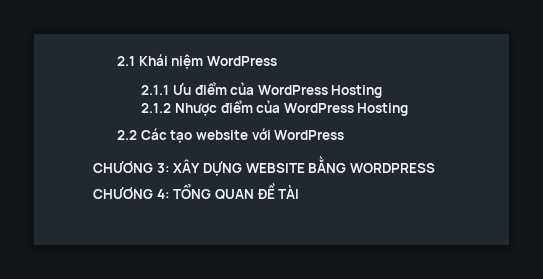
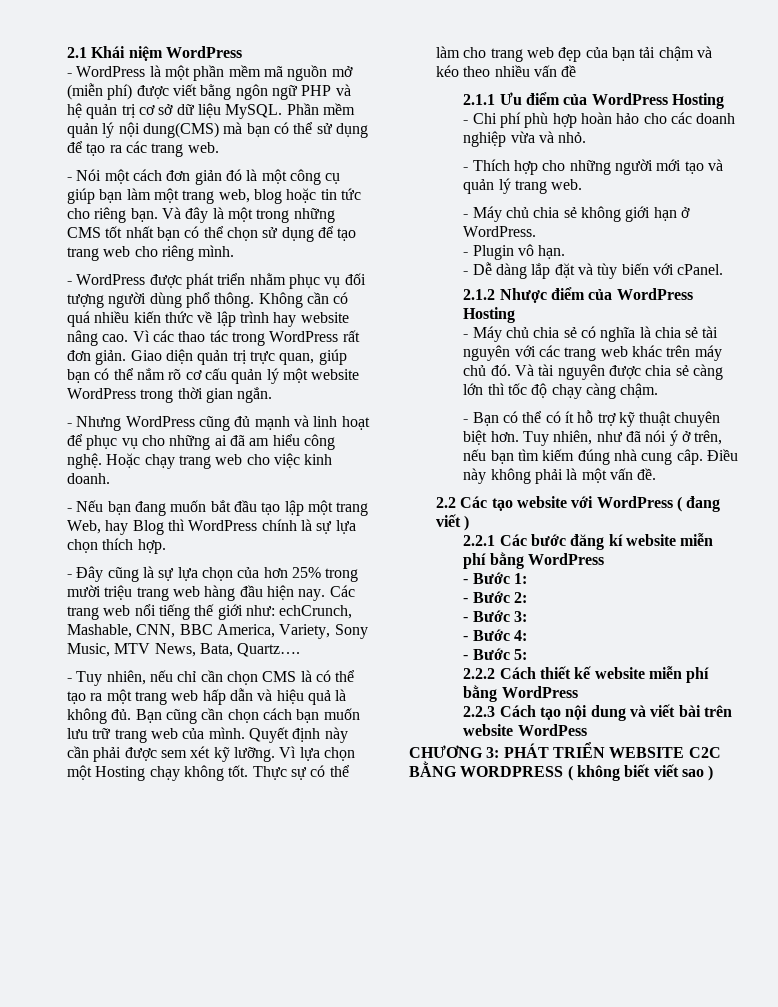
(278, 61) none -> [67,65,353,81] [67,83,351,100] [67,103,356,119] [67,122,369,138] [67,141,219,157] [67,169,341,185] [67,188,362,204] [67,207,335,223] [67,226,357,242] [67,245,235,261] [67,273,366,289] [67,292,349,308] [67,311,349,327] [67,330,360,346] [67,349,347,365] [67,368,360,384] [67,387,273,403] [67,415,370,431] [67,434,336,450] [67,453,333,469] [67,473,111,484] [67,500,369,516] [67,519,356,535] [67,538,166,554] [67,566,359,582] [67,585,355,601] [67,604,353,620] [67,624,368,639] [67,643,301,657] [67,670,356,686] [67,688,347,705] [67,708,360,724] [67,727,348,743] [67,746,356,762] [67,765,350,781] [436,46,713,62] [436,65,577,77] // - WordPress là một phần mềm mã nguồn mở (miễn phí) được viết bằng ngôn ngữ PHP và hệ quản trị cơ sở dữ liệu MySQL. Phần mềm quản lý nội dung(CMS) mà bạn có thể sử dụng để tạo ra các trang web. // - Nói một cách đơn giản đó là một công cụ giúp bạn làm một trang web, blog hoặc tin tức cho riêng bạn. Và đây là một trong những CMS tốt nhất bạn có thể chọn sử dụng để tạo trang web cho riêng mình. // - WordPress được phát triển nhằm phục vụ đối tượng người dùng phổ thông. Không cần có quá nhiều kiến thức về lập trình hay website nâng cao. Vì các thao tác trong WordPress rất đơn giản. Giao diện quản trị trực quan, giúp bạn có thể nắm rõ cơ cấu quản lý một website WordPress trong thời gian ngắn. // - Nhưng WordPress cũng đủ mạnh và linh hoạt để phục vụ cho những ai đã am hiểu công nghệ. Hoặc chạy trang web cho việc kinh doanh. // - Nếu bạn đang muốn bắt đầu tạo lập một trang Web, hay Blog thì WordPress chính là sự lựa chọn thích hợp. // - Đây cũng là sự lựa chọn của hơn 25% trong mười triệu trang web hàng đầu hiện nay. Các trang web nổi tiếng thế giới như: echCrunch, Mashable, CNN, BBC America, Variety, Sony Music, MTV News, Bata, Quartz…. // - Tuy nhiên, nếu chỉ cần chọn CMS là có thể tạo ra một trang web hấp dẫn và hiệu quả là không đủ. Bạn cũng cần chọn cách bạn muốn lưu trữ trang web của mình. Quyết định này cần phải được sem xét kỹ lưỡng. Vì lựa chọn một Hosting chạy không tốt. Thực sự có thể làm cho trang web đẹp của bạn tải chậm và kéo theo nhiều vấn đề
(383, 91) none -> [463,112,736,128] [463,131,587,147] [463,159,723,175] [463,178,583,194] [463,206,690,222] [463,226,537,237] [463,244,566,260] [463,262,724,279] // - Chi phí phù hợp hoàn hảo cho các doanh nghiệp vừa và nhỏ. // - Thích hợp cho những người mới tạo và quản lý trang web. // - Máy chủ chia sẻ không giới hạn ở WordPress. // - Plugin vô hạn. // - Dễ dàng lắp đặt và tùy biến với cPanel.
(409, 109) none -> [463,326,719,342] [463,345,722,361] [463,364,723,380] [463,383,659,399] [463,410,721,427] [463,430,723,446] [463,449,738,465] [463,468,657,484] // - Máy chủ chia sẻ có nghĩa là chia sẻ tài nguyên với các trang web khác trên máy chủ đó. Và tài nguyên được chia sẻ càng lớn thì tốc độ chạy càng chậm. // - Bạn có thể có ít hỗ trợ kỹ thuật chuyên biệt hơn. Tuy nhiên, như đã nói ý ở trên, nếu bạn tìm kiếm đúng nhà cung câp. Điều này không phải là một vấn đề.
[93,156,435,176] [93,183,300,200] // CHƯƠNG 3: XÂY DỰNG WEBSITE BẰNG WORDPRESS // CHƯƠNG 4: TỔNG QUAN ĐỀ TÀI -> [677,496,721,512] [436,514,470,531] [463,533,714,550] [463,552,604,569] [463,572,527,584] [463,591,527,603] [463,610,527,622] [463,629,527,641] [463,648,527,660] [463,666,710,683] [463,685,578,702] [463,704,732,721] [463,724,587,736] [409,742,721,758] [409,761,714,781] ( đang viết ) // 2.2.1 Các bước đăng kí website miễn phí bằng WordPress // - Bước 1: // - Bước 2: // - Bước 3: // - Bước 4: // - Bước 5: // 2.2.2 Cách thiết kế website miễn phí bằng WordPress // 2.2.3 Cách tạo nội dung và viết bài trên website WordPess // CHƯƠNG 3: PHÁT TRIỂN WEBSITE C2C BẰNG WORDPRESS ( không biết viết sao )

